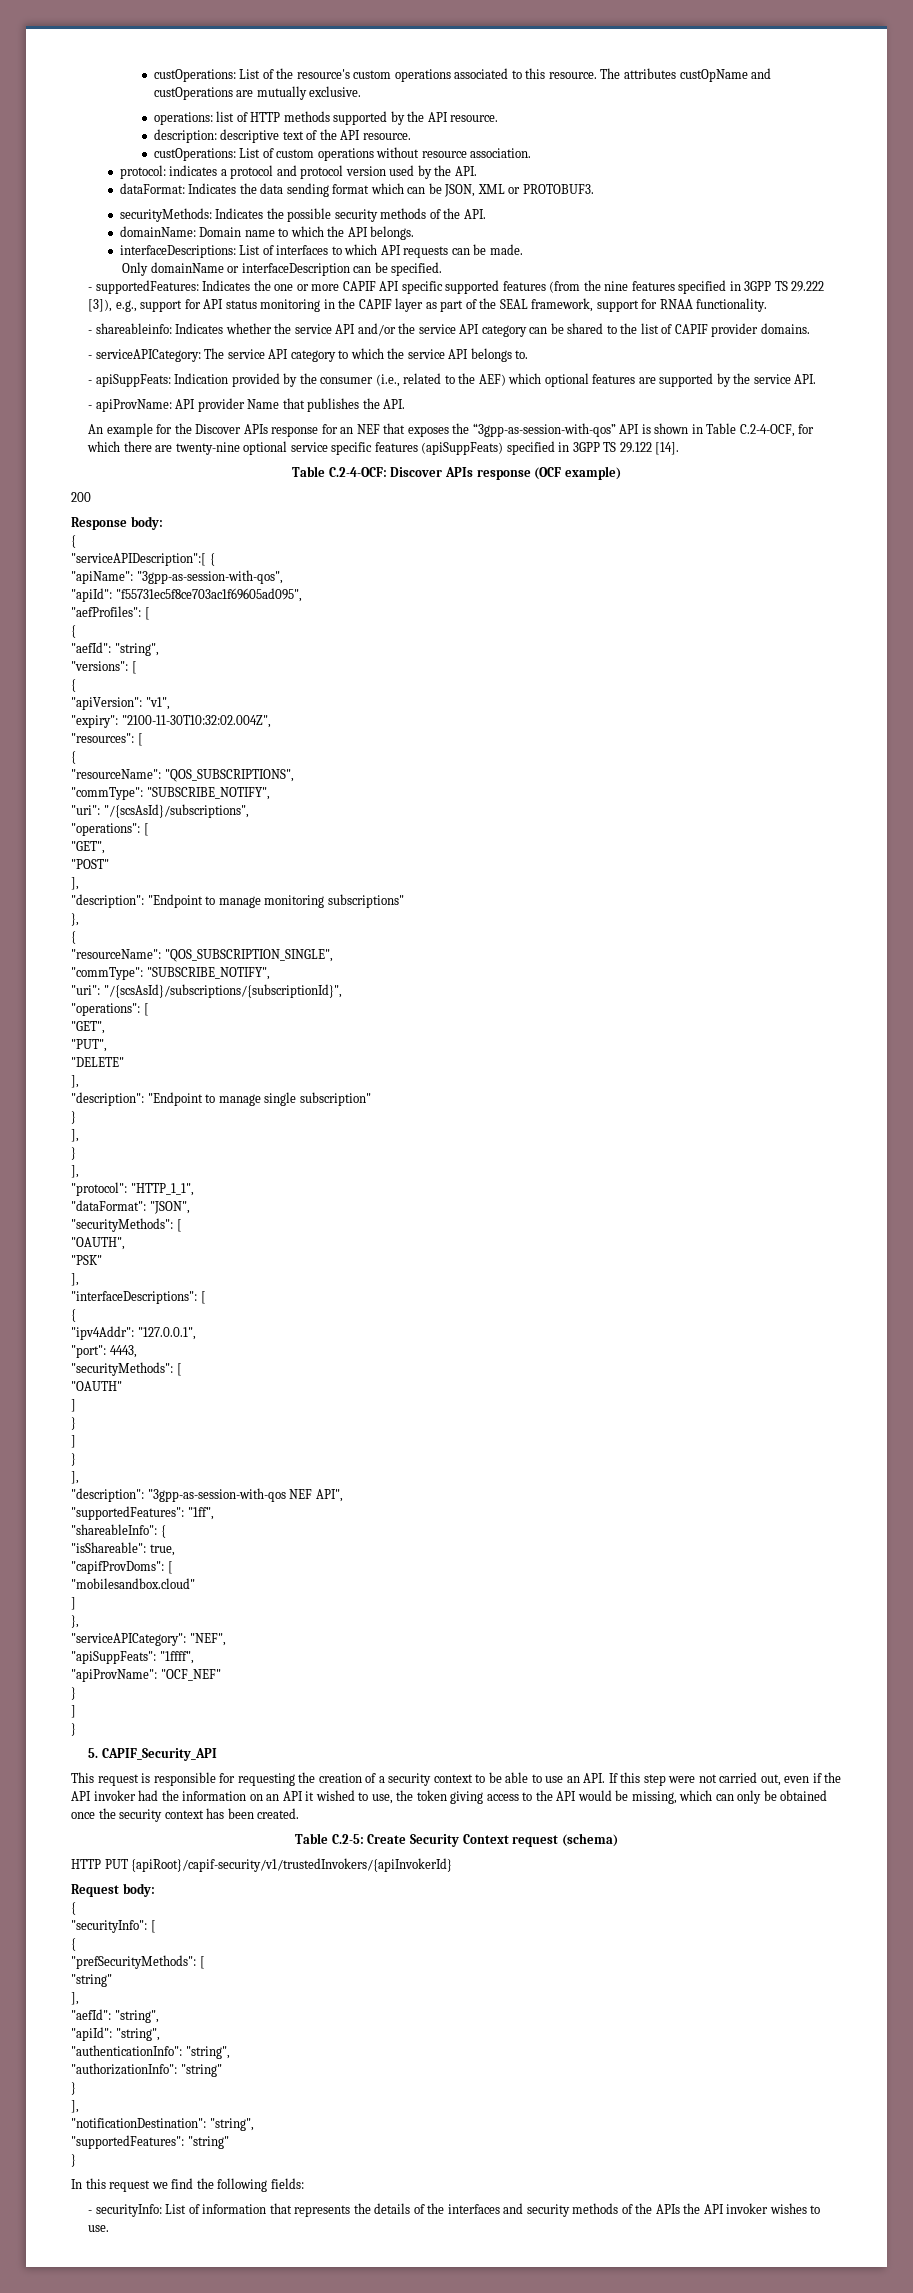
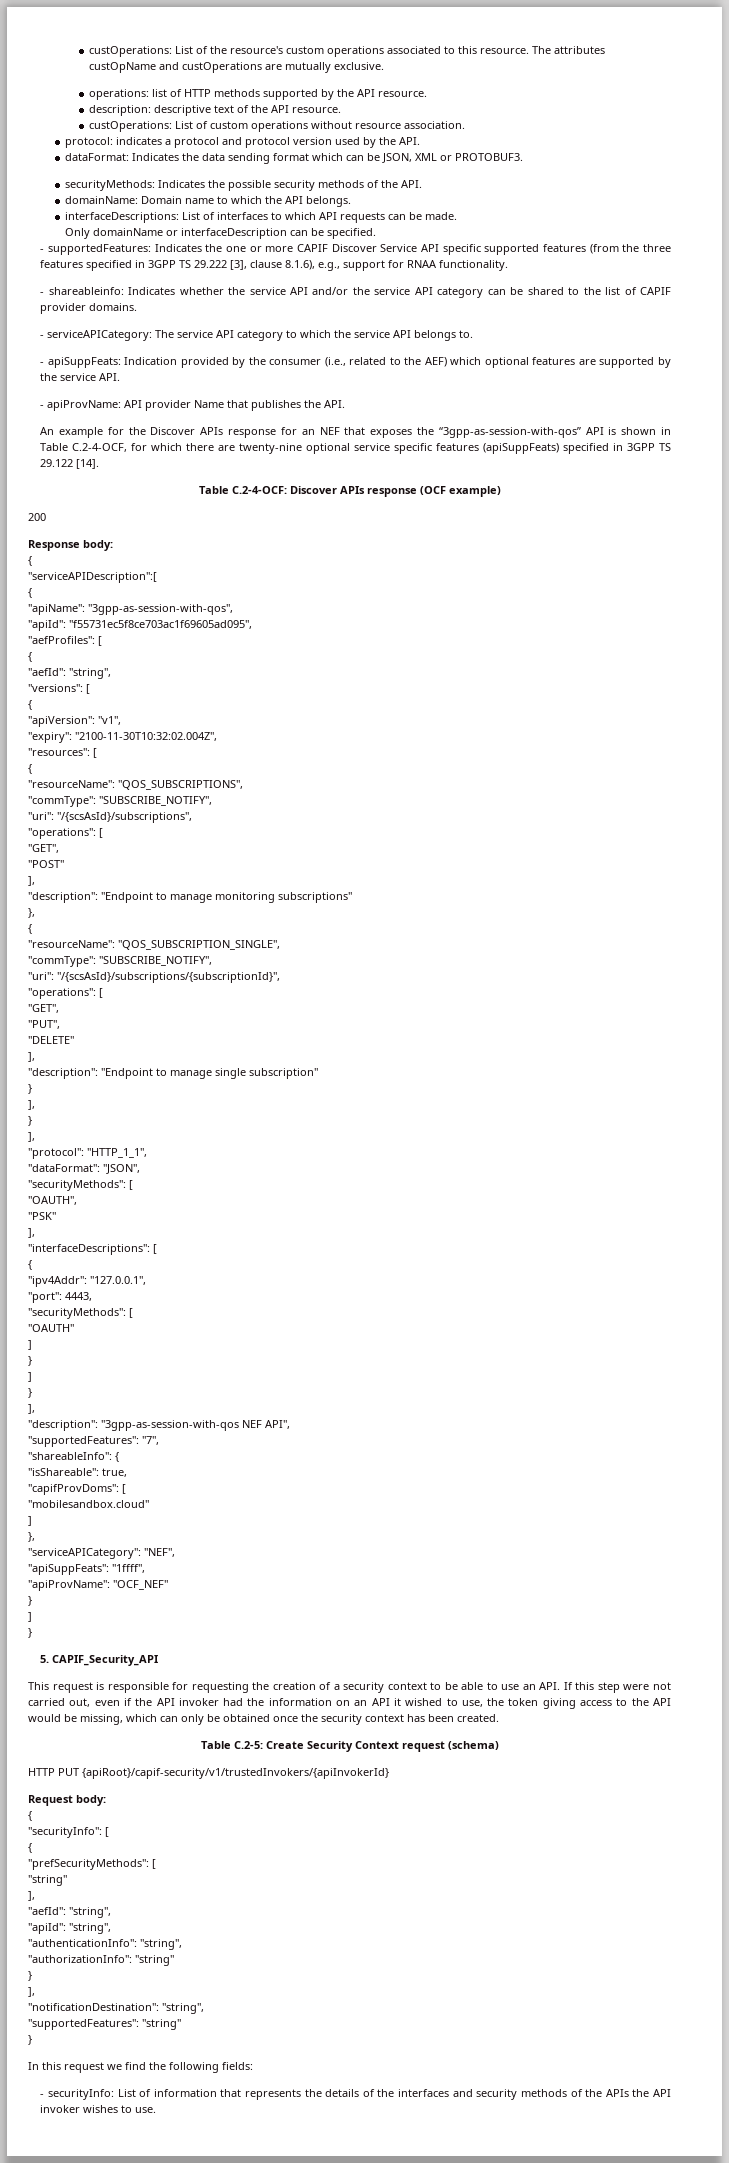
(376, 286) none -> [331,244,418,252] Discover Service
[604,281,629,291] nine -> [643,244,671,252] three
[88,298,594,312] [3]), e.g., support for API status monitoring in the CAPIF layer as part of the SEAL framework, -> [230,260,341,271] [3], clause 8.1.6), e.g.,
(206, 559) none -> (157, 577) //
[187,1507,214,1520] "1ff", -> [142,1436,159,1445] "7",

